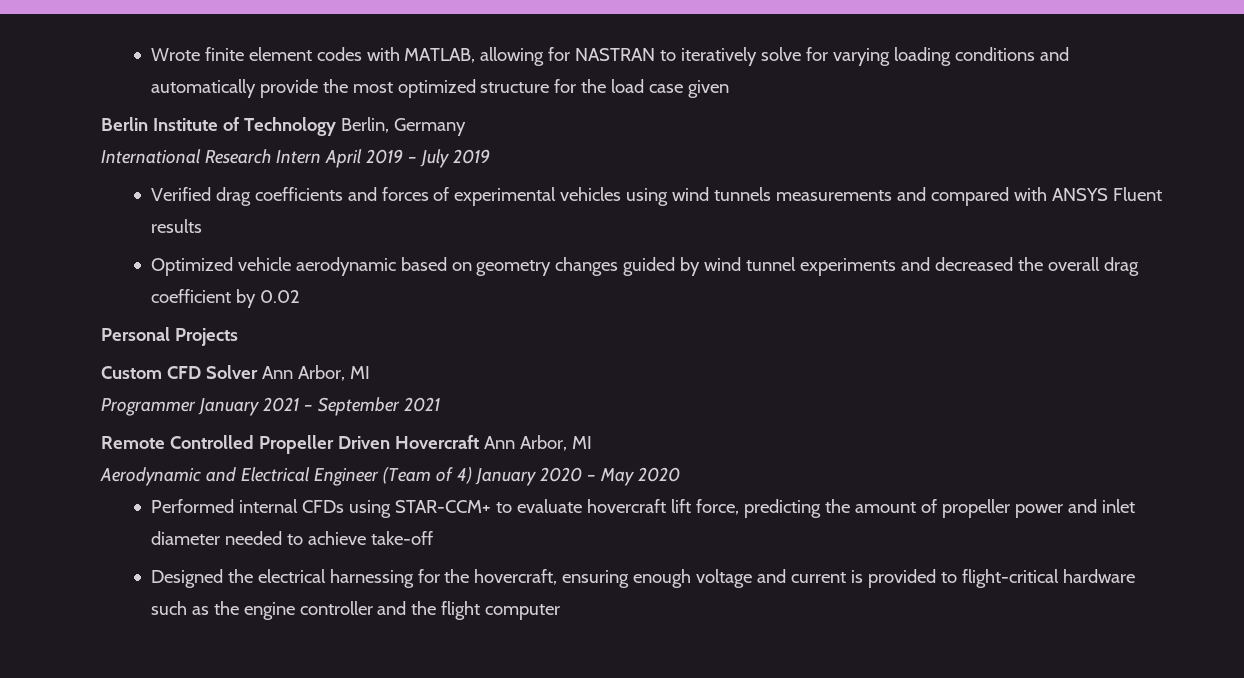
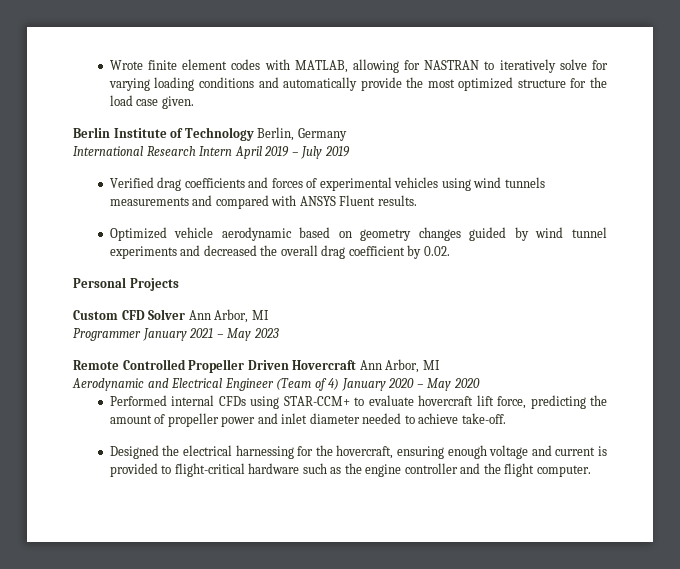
[688,80,730,98] given -> [161,96,194,109] given.
[150,219,202,233] results -> [377,195,417,206] results.
[259,290,300,303] 0.02 -> [423,246,450,256] 0.02.
[317,397,440,416] September 2021 -> [227,328,279,341] May 2023
[370,531,433,545] take-off -> [461,413,506,424] take-off.
[485,604,561,620] computer -> [536,465,591,477] computer.

